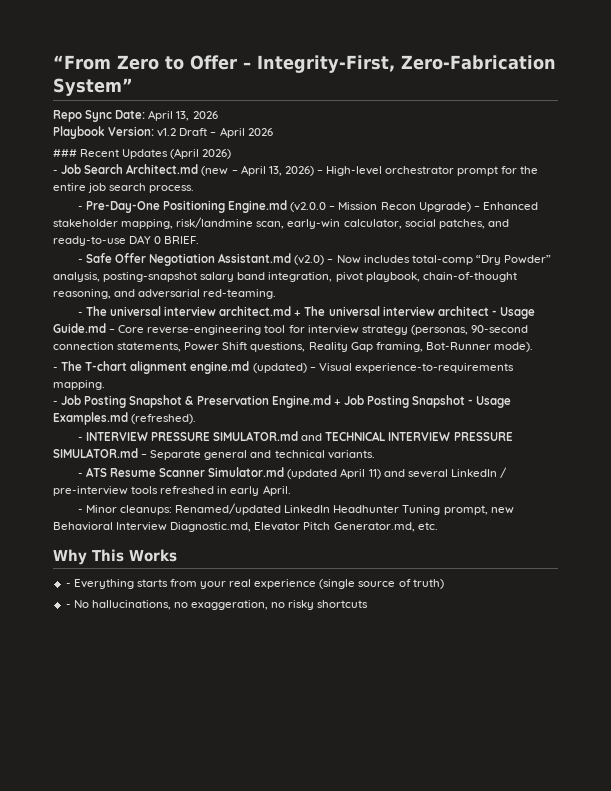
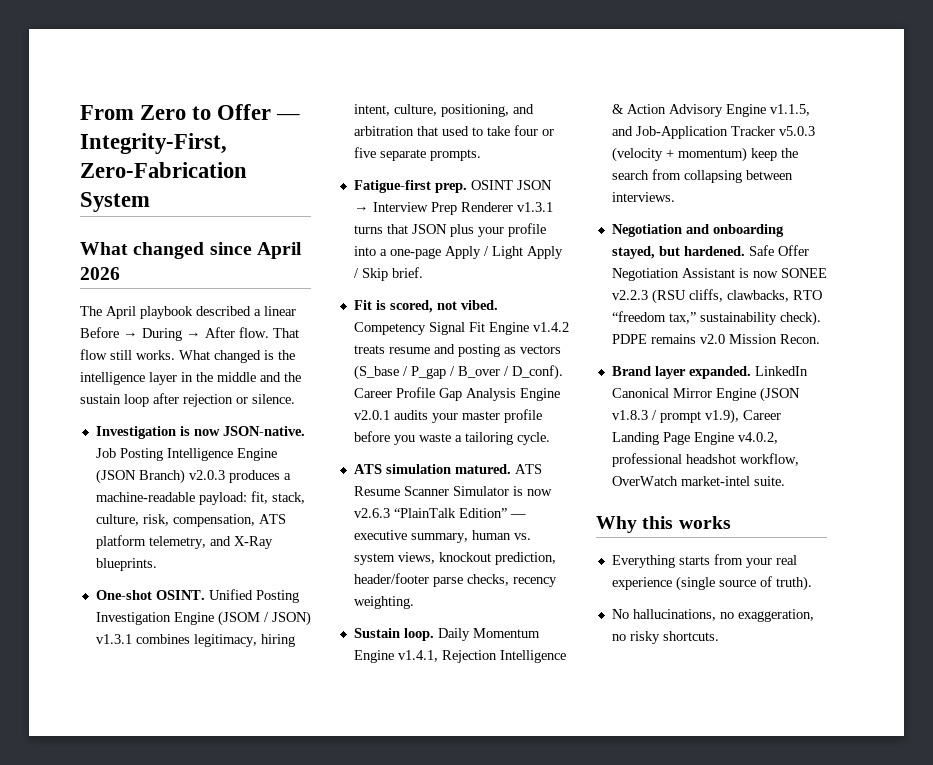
[53,55,111,70] “From -> [80,105,134,120] From
[242,62,251,69] – -> [276,114,301,120] —
[53,78,133,96] [53,110,218,122] [53,126,273,139] [53,148,232,159] [53,164,539,176] [53,183,195,193] [77,200,538,213] [53,217,509,229] [53,235,200,246] [77,253,551,266] [53,272,517,282] [53,289,277,299] [77,306,535,319] [53,323,528,335] [53,342,533,352] [53,361,514,374] [53,380,105,390] [53,395,512,408] [53,412,197,425] [77,431,513,441] [53,448,375,460] [77,467,507,479] [53,485,291,496] [77,503,514,515] [53,522,438,532] [53,549,177,565] [65,583,71,587] System” // Repo Sync Date: April 13, 2026 // Playbook Version: v1.2 Draft – April 2026 // ### Recent Updates (April 2026) // - Job Search Architect.md (new – April 13, 2026) – High-level orchestrator prompt for the entire job search process. // - Pre-Day-One Positioning Engine.md (v2.0.0 – Mission Recon Upgrade) – Enhanced stakeholder mapping, risk/landmine scan, early-win calculator, social patches, and ready-to-use DAY 0 BRIEF. // - Safe Offer Negotiation Assistant.md (v2.0) – Now includes total-comp “Dry Powder” analysis, posting-snapshot salary band integration, pivot playbook, chain-of-thought reasoning, and adversarial red-teaming. // - The universal interview architect.md + The universal interview architect - Usage Guide.md – Core reverse-engineering tool for interview strategy (personas, 90-second connection statements, Power Shift questions, Reality Gap framing, Bot-Runner mode). // - The T-chart alignment engine.md (updated) – Visual experience-to-requirements mapping. // - Job Posting Snapshot & Preservation Engine.md + Job Posting Snapshot - Usage Examples.md (refreshed). // - INTERVIEW PRESSURE SIMULATOR.md and TECHNICAL INTERVIEW PRESSURE SIMULATOR.md – Separate general and technical variants. // - ATS Resume Scanner Simulator.md (updated April 11) and several LinkedIn / pre-interview tools refreshed in early April. // - Minor cleanups: Renamed/updated LinkedIn Headhunter Tuning prompt, new Behavioral Interview Diagnostic.md, Elevator Pitch Generator.md, etc. // Why This Works // - -> [80,192,150,212] [80,242,302,259] [80,267,120,280] [80,306,296,319] [80,327,299,341] [80,349,295,363] [80,372,301,385] [80,393,295,407] [95,426,305,439] [95,448,277,461] [95,469,291,484] [95,491,305,505] [95,514,286,527] [95,535,273,549] [95,558,157,571] [95,589,299,603] [95,611,311,626] [95,634,295,647] [353,104,534,117] [353,125,554,136] [353,147,481,161] [353,180,552,193] [353,202,553,215] [353,223,546,237] [353,246,563,259] [353,267,423,281] [353,300,498,313] [353,322,569,335] [353,344,561,357] [353,365,563,380] [353,387,560,401] [353,409,542,423] [353,431,550,445] [353,464,542,474] [353,486,552,496] [353,508,526,518] [353,530,531,543] [353,552,556,565] [353,573,557,587] [353,596,414,609] [353,628,540,641] [353,650,566,663] [611,104,810,117] [611,126,815,139] [611,147,798,162] [611,169,793,183] [611,192,675,202] [611,224,784,237] [611,245,809,259] [611,268,827,281] [611,289,822,304] [611,311,821,326] [611,334,820,344] [611,366,808,379] [611,387,800,402] [611,409,781,424] [611,432,778,445] [611,453,799,467] [611,476,785,486] [596,516,731,533] System // What changed since April 2026 // The April playbook described a linear Before → During → After flow. That flow still works. What changed is the intelligence layer in the middle and the sustain loop after rejection or silence. // Investigation is now JSON-native. Job Posting Intelligence Engine (JSON Branch) v2.0.3 produces a machine-readable payload: fit, stack, culture, risk, compensation, ATS platform telemetry, and X-Ray blueprints. // One-shot OSINT. Unified Posting Investigation Engine (JSOM / JSON) v1.3.1 combines legitimacy, hiring intent, culture, positioning, and arbitration that used to take four or five separate prompts. // Fatigue-first prep. OSINT JSON → Interview Prep Renderer v1.3.1 turns that JSON plus your profile into a one-page Apply / Light Apply / Skip brief. // Fit is scored, not vibed. Competency Signal Fit Engine v1.4.2 treats resume and posting as vectors (S_base / P_gap / B_over / D_conf). Career Profile Gap Analysis Engine v2.0.1 audits your master profile before you waste a tailoring cycle. // ATS simulation matured. ATS Resume Scanner Simulator is now v2.6.3 “PlainTalk Edition” — executive summary, human vs. system views, knockout prediction, header/footer parse checks, recency weighting. // Sustain loop. Daily Momentum Engine v1.4.1, Rejection Intelligence & Action Advisory Engine v1.1.5, and Job-Application Tracker v5.0.3 (velocity + momentum) keep the search from collapsing between interviews. // Negotiation and onboarding stayed, but hardened. Safe Offer Negotiation Assistant is now SONEE v2.2.3 (RSU cliffs, clawbacks, RTO “freedom tax,” sustainability check). PDPE remains v2.0 Mission Recon. // Brand layer expanded. LinkedIn Canonical Mirror Engine (JSON v1.8.3 / prompt v1.9), Career Landing Page Engine v4.0.2, professional headshot workflow, OverWatch market-intel suite. // Why this works //
[412,579,444,589] [65,604,71,608] truth) // - -> [775,576,812,591] truth). //
[317,600,369,608] shortcuts -> [662,631,719,641] shortcuts.

